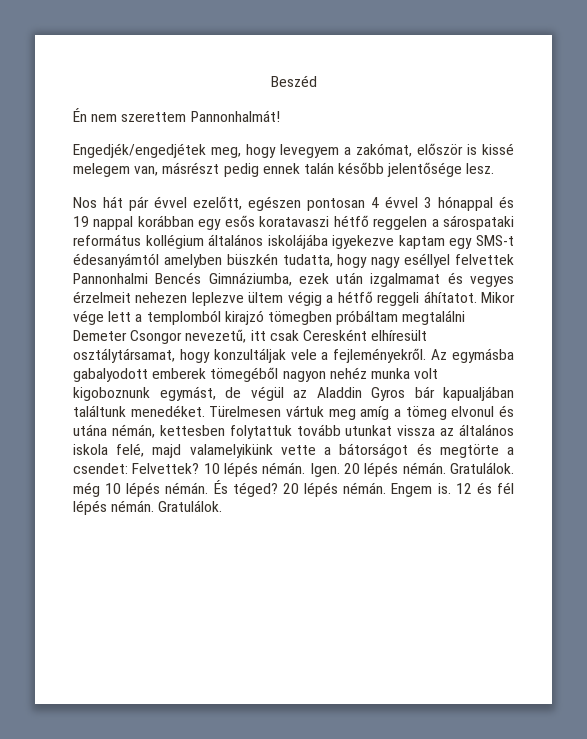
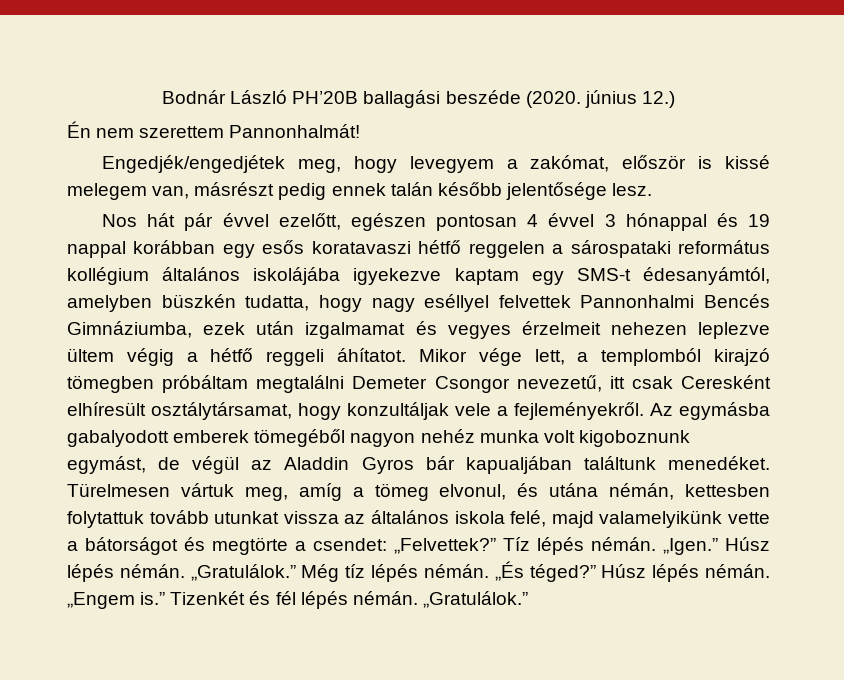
[270,75,317,87] Beszéd -> [162,90,675,108] Bodnár László PH’20B ballagási beszéde (2020. június 12.)
[73,253,159,268] édesanyámtól -> [643,267,771,285] édesanyámtól,
[108,311,132,322] lett -> [534,349,565,365] lett,
[328,409,356,420] meg -> [244,487,288,501] meg,
[451,406,495,417] elvonul -> [439,484,507,500] elvonul,
[132,462,514,477] [73,480,472,497] Felvettek? 10 lépés némán. Igen. 20 lépés némán. Gratulálok. még 10 lépés némán. És téged? 20 lépés némán. Engem is. 12 -> [394,537,770,555] [67,561,771,582] [67,591,246,609] „Felvettek?” Tíz lépés némán. „Igen.” Húsz lépés némán. „Gratulálok.” Még tíz lépés némán. „És téged?” Húsz lépés némán. „Engem is.” Tizenkét
[158,500,223,512] Gratulálok. -> [422,591,528,608] „Gratulálok.”

